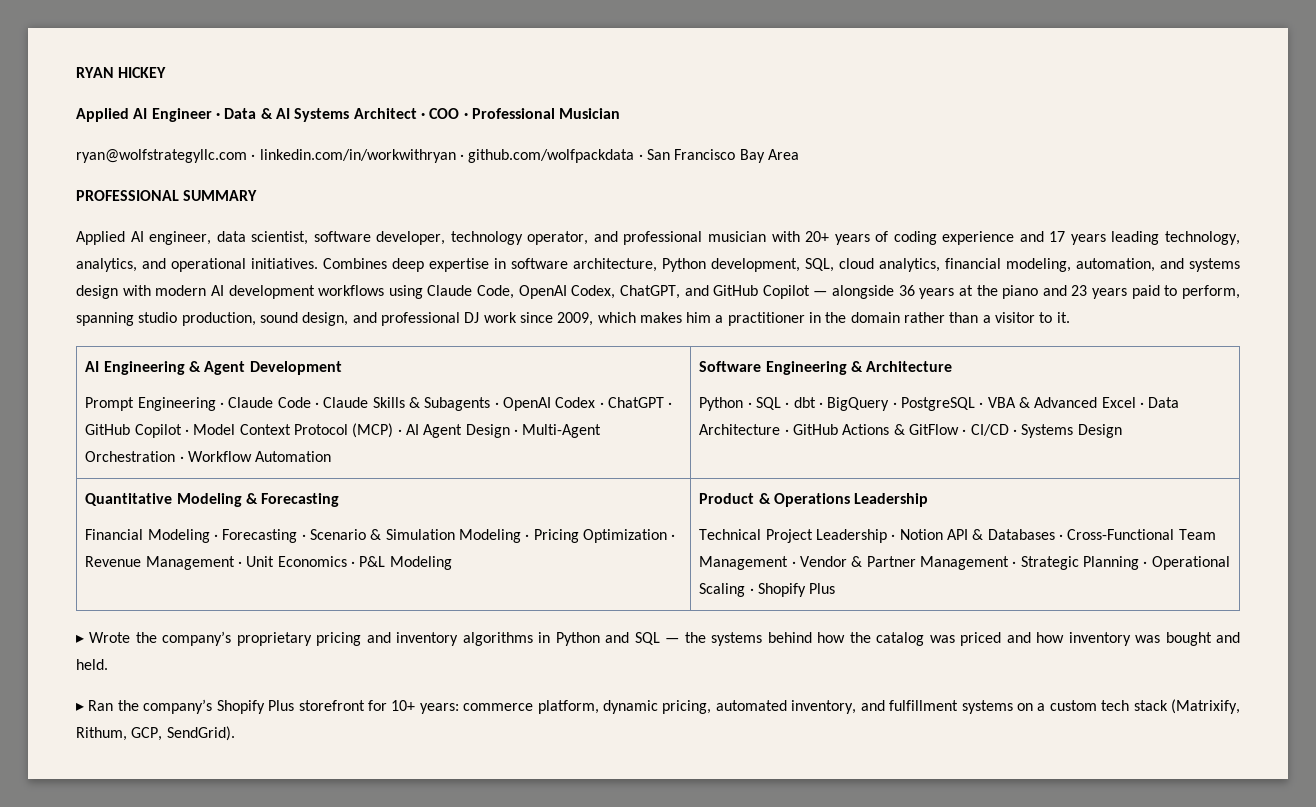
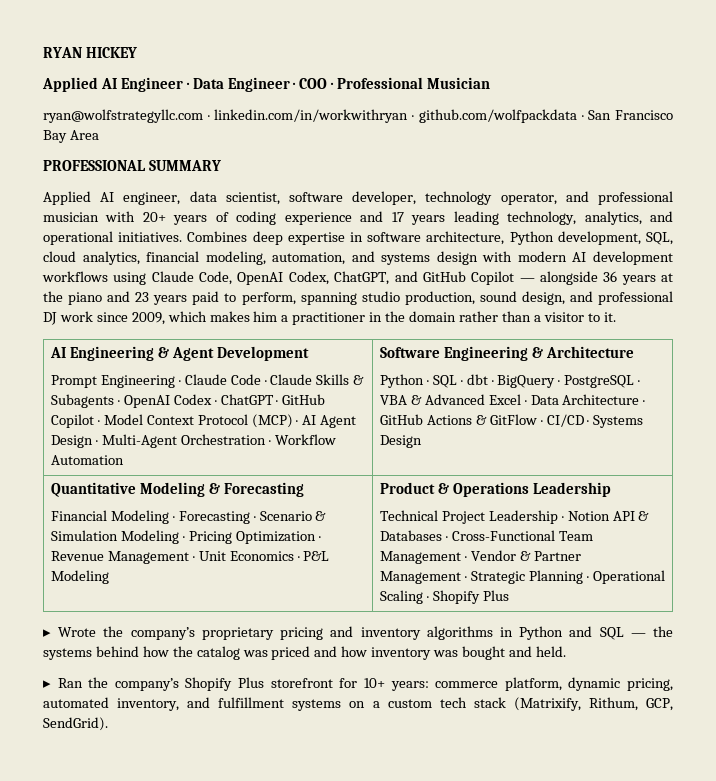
[260,108,417,122] & AI Systems Architect -> [227,77,290,92] Engineer

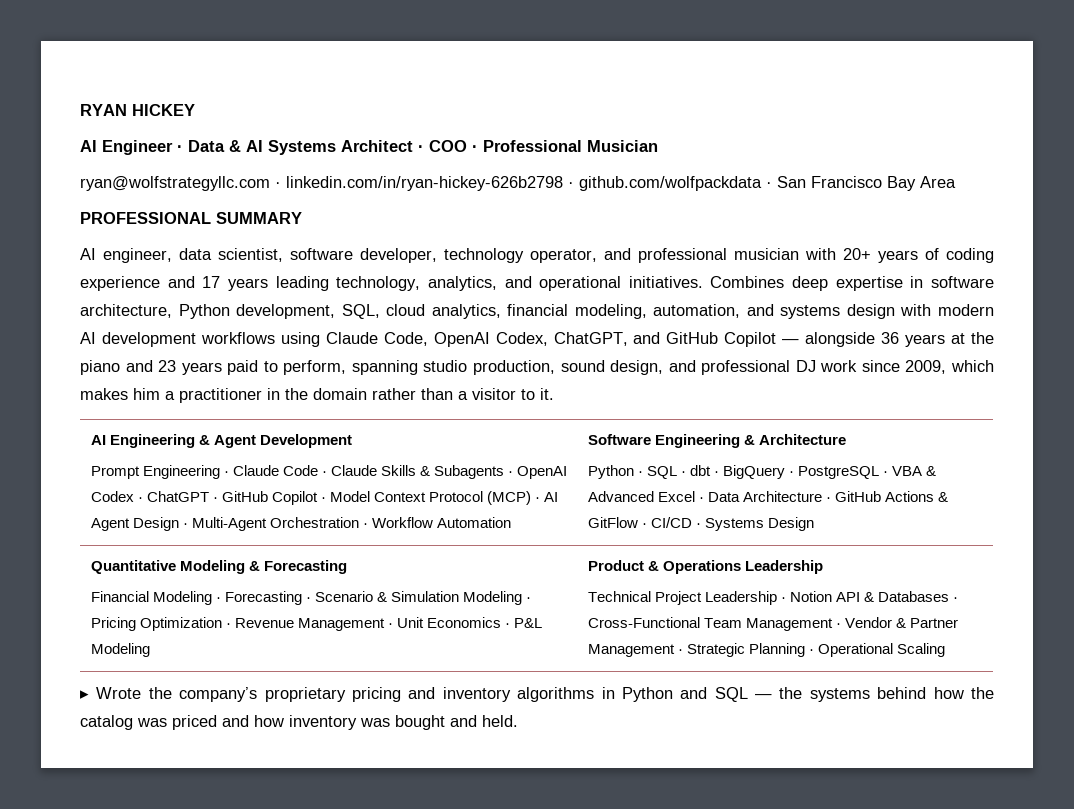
[42,77,98,92] Applied -> (195, 110) none
[227,77,290,92] Engineer -> [229,140,413,155] & AI Systems Architect
[214,109,409,123] linkedin.com/in/workwithryan -> [286,176,563,191] linkedin.com/in/ryan-hickey-626b2798
[43,191,91,205] Applied -> (302, 218) none
[426,590,509,604] · Shopify Plus -> (945, 650) none
[43,677,674,691] [43,697,673,711] [43,717,108,731] // ▸ Ran the company’s Shopify Plus storefront for 10+ years: commerce platform, dynamic pricing, automated inventory, and fulfillment systems on a custom tech stack (Matrixify, Rithum, GCP, SendGrid). -> (518, 721) none

